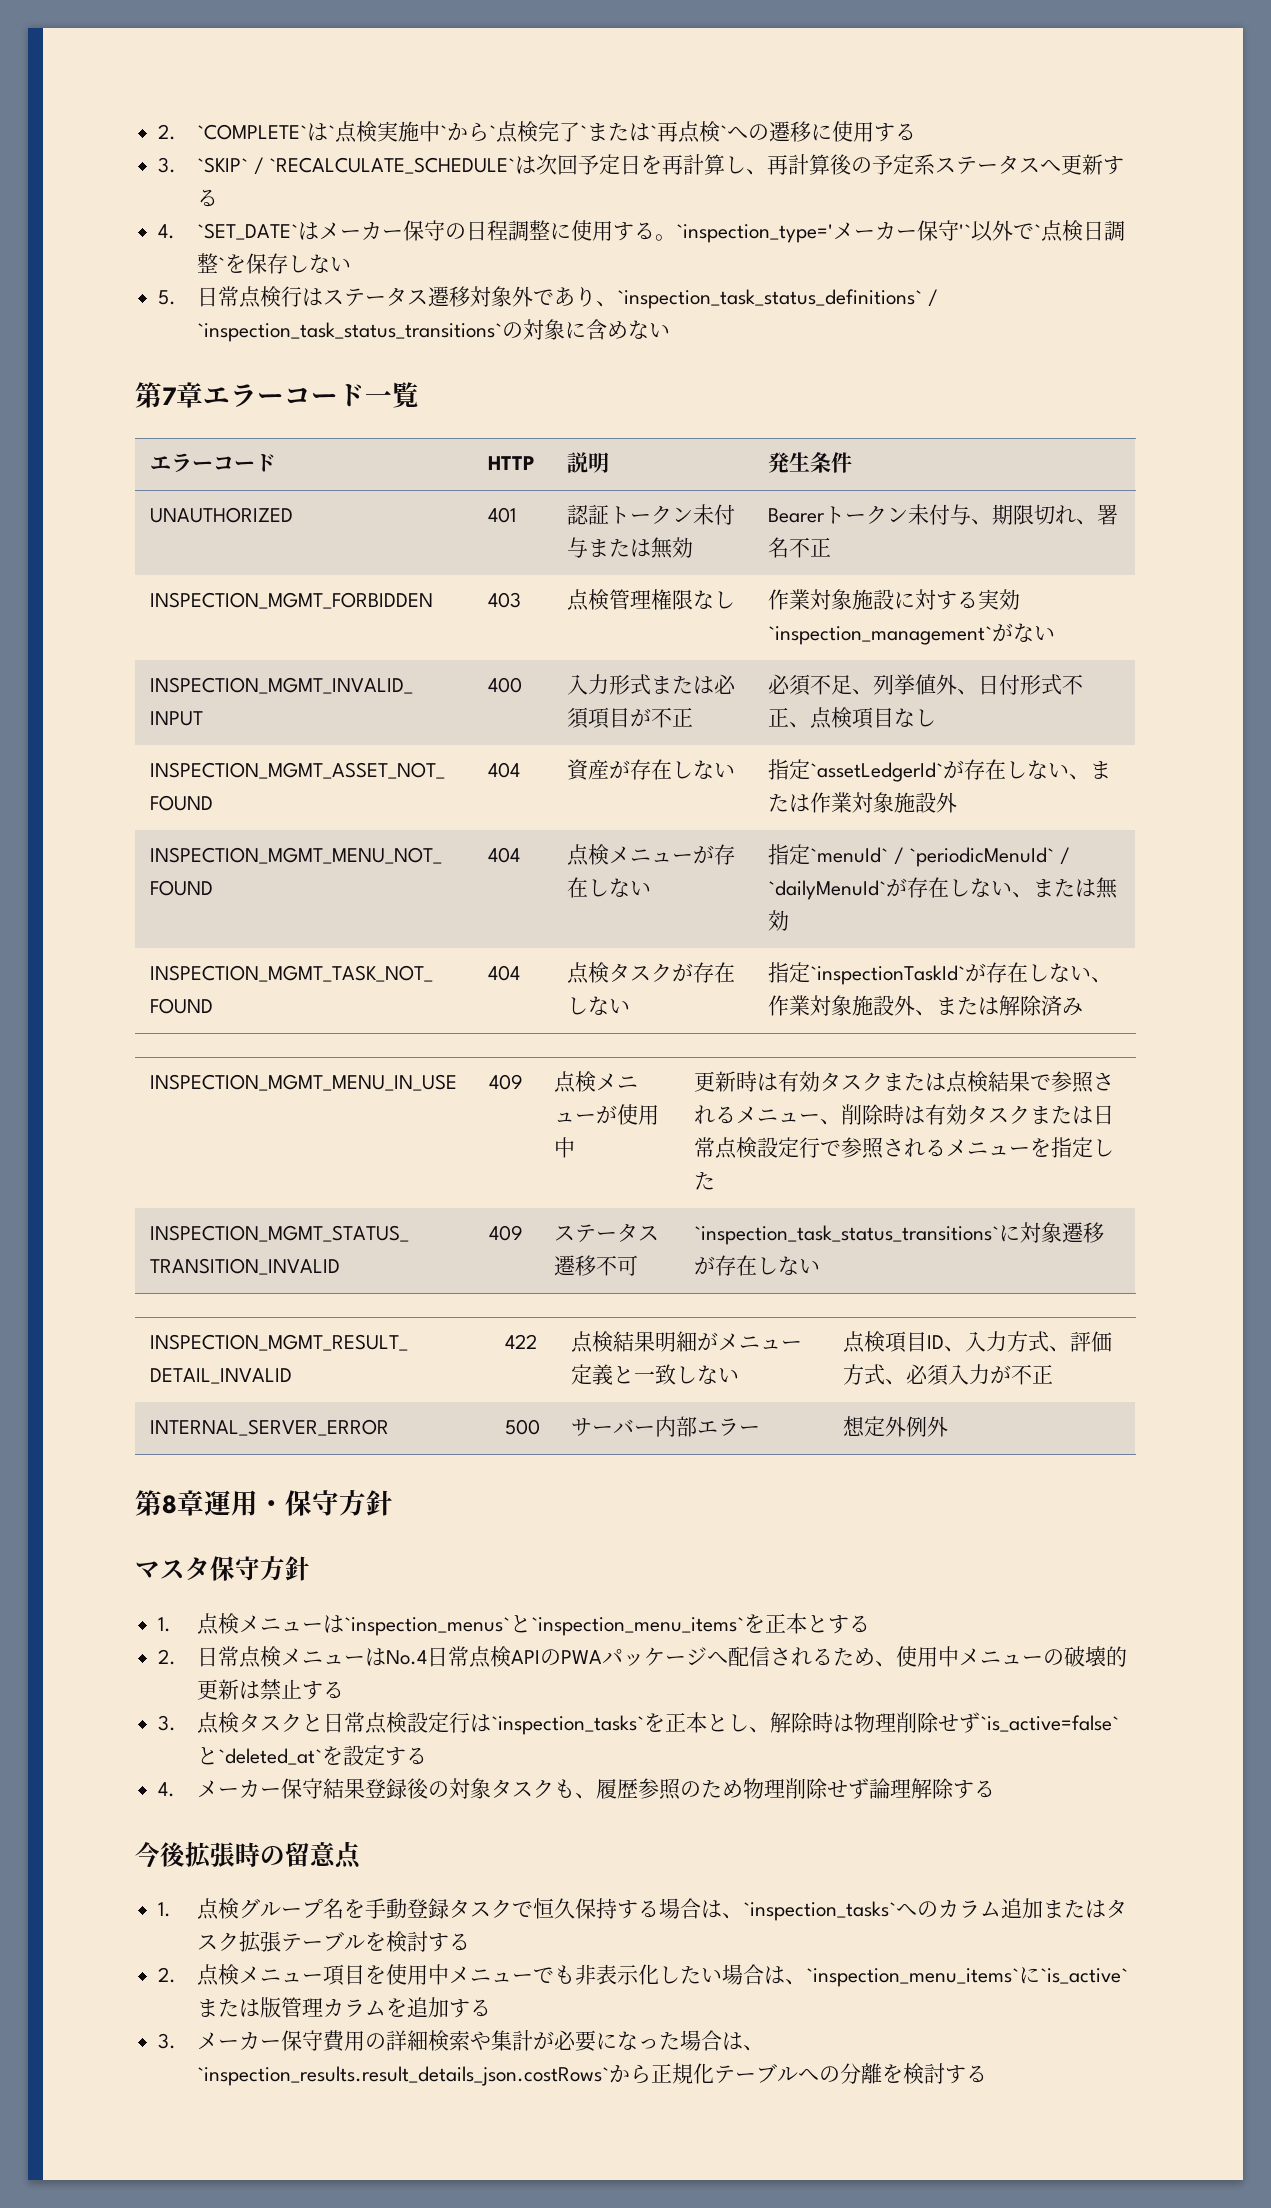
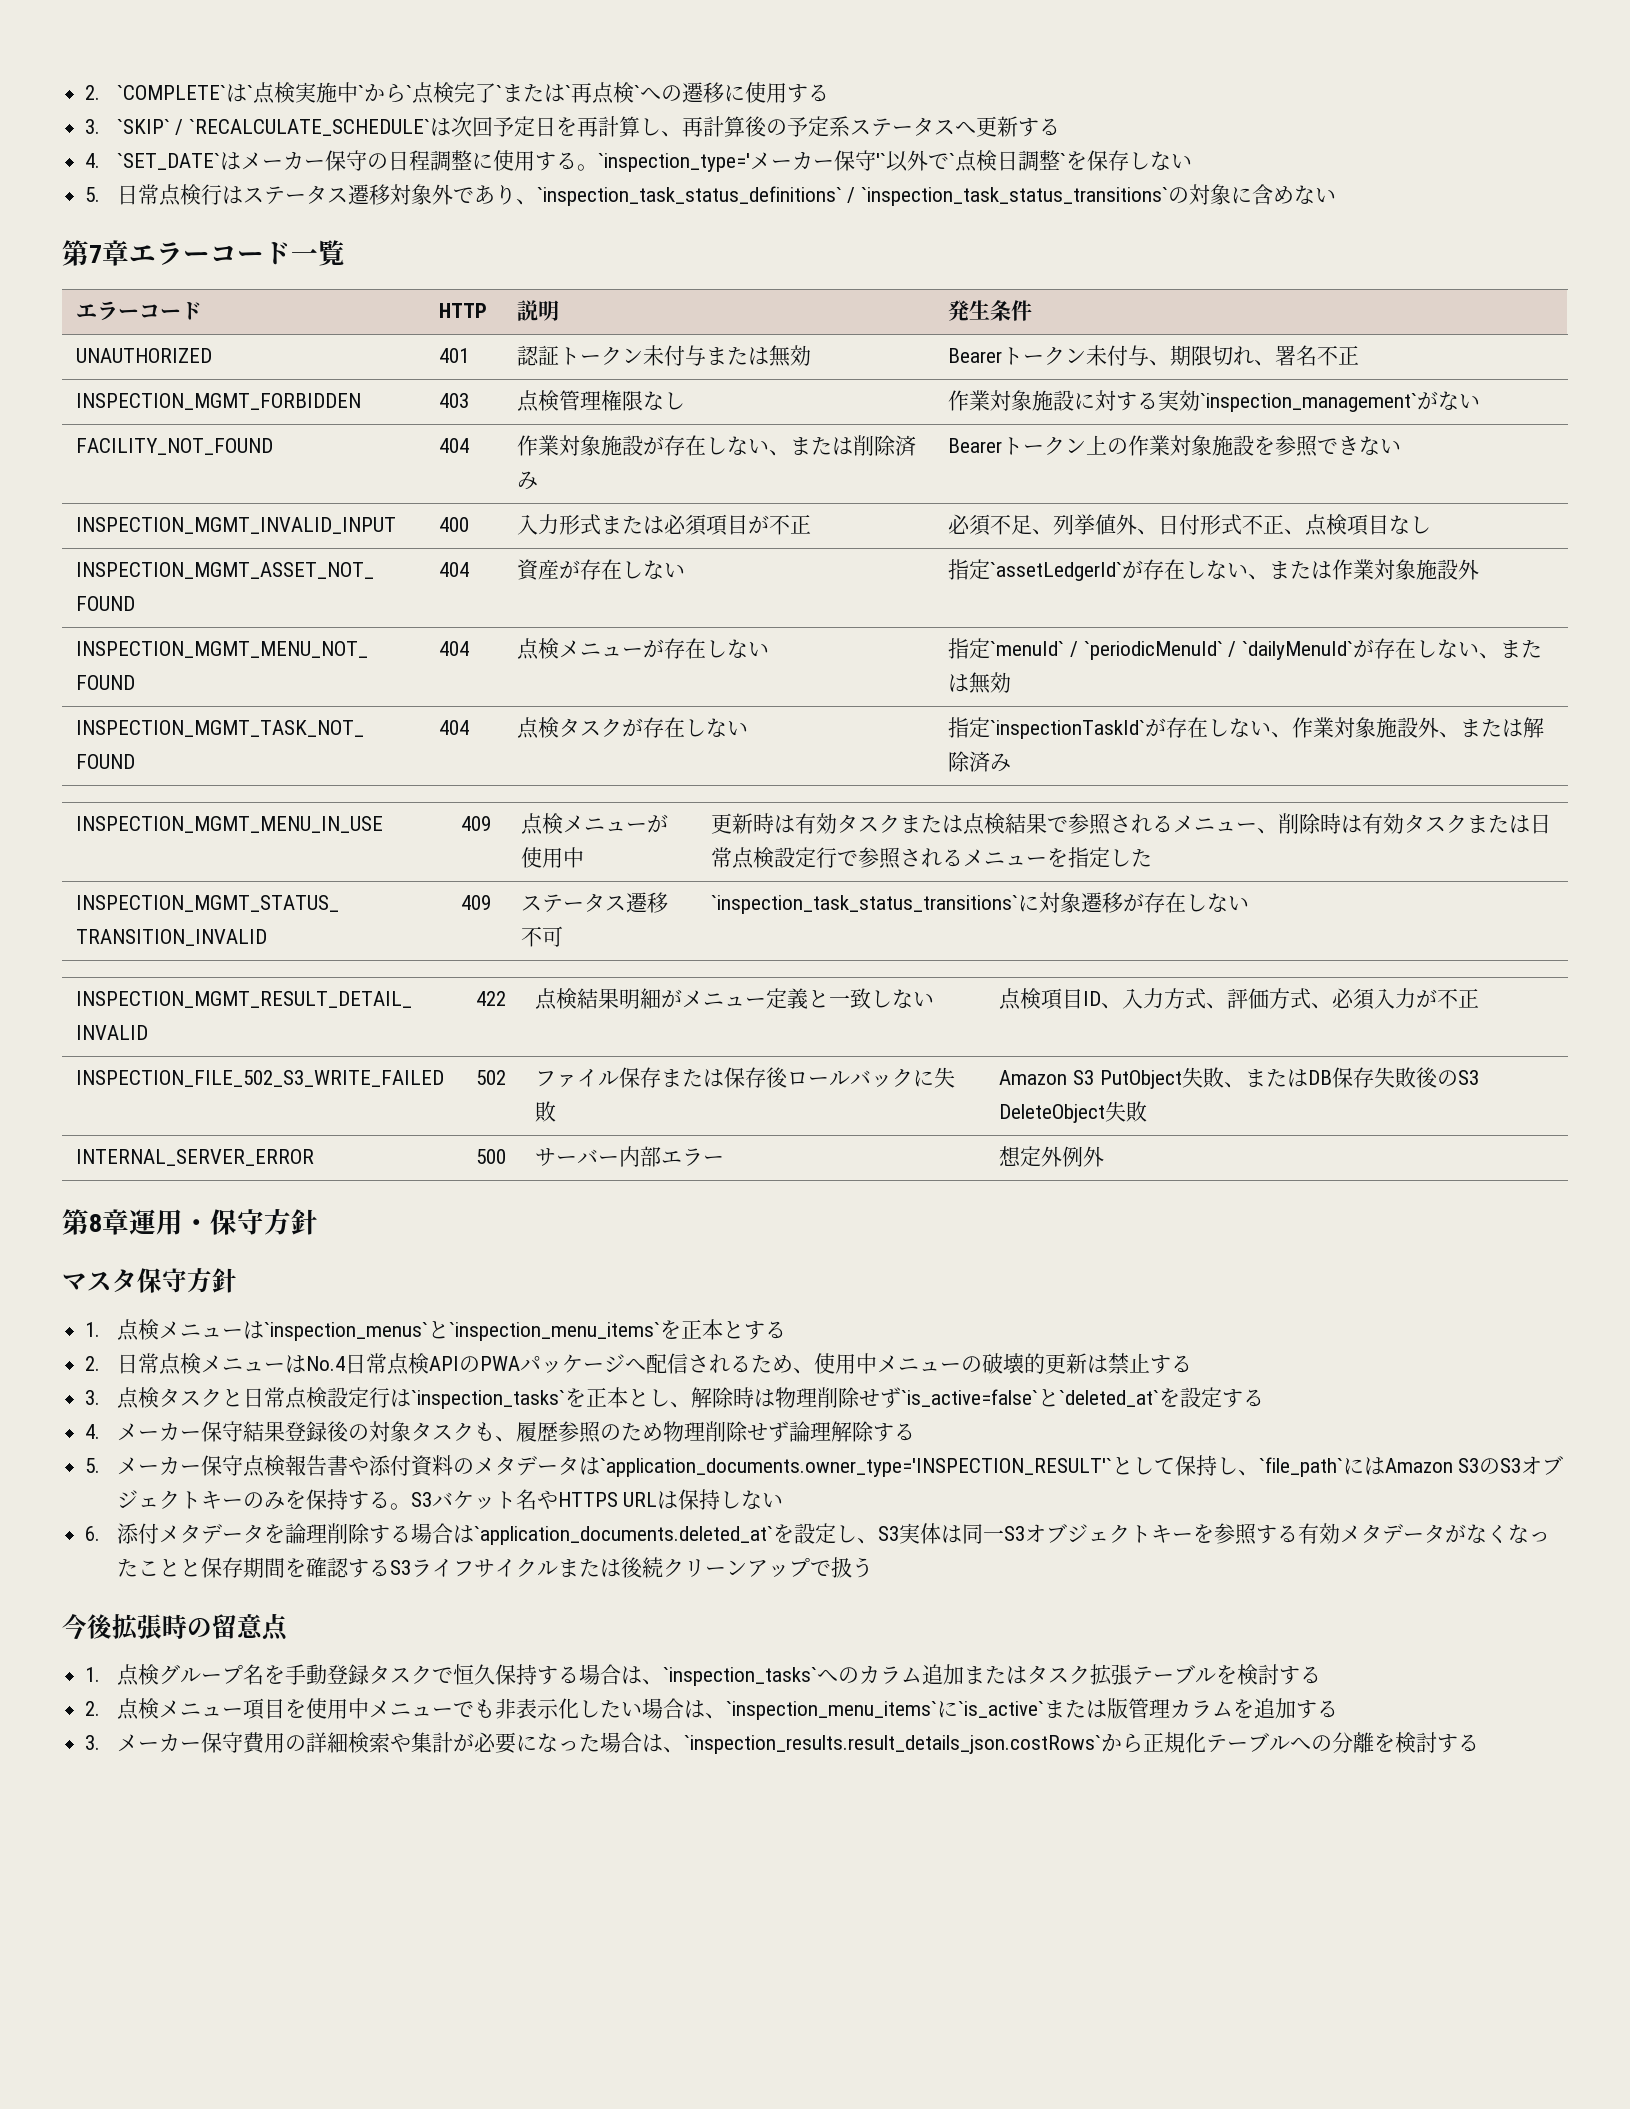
(1056, 633) none -> [76,438,274,455] [439,438,470,453] [517,435,917,456] [517,471,539,490] [948,435,1402,457] // FACILITY_NOT_FOUND | 404 | 作業対象施設が存在しない、または削除済み | Bearerトークン上の作業対象施設を参照できない
(1054, 1374) none -> [76,1070,445,1087] [476,1070,507,1085] [535,1067,956,1088] [535,1101,557,1122] [999,1067,1479,1089] [999,1101,1148,1123] // INSPECTION_FILE_502_S3_WRITE_FAILED | 502 | ファイル保存または保存後ロールバックに失敗 | Amazon S3 PutObject失敗、またはDB保存失敗後のS3 DeleteObject失敗
(996, 1789) none -> [85,1455,1564,1477] [116,1489,784,1510] [85,1523,1550,1545] [116,1557,873,1578] // 5.メーカー保守点検報告書や添付資料のメタデータは`application_documents.owner_type='INSPECTION_RESULT'`として保持し、`file_path`にはAmazon S3のS3オブジェクトキーのみを保持する。S3バケット名やHTTPS URLは保持しない // 6.添付メタデータを論理削除する場合は`application_documents.deleted_at`を設定し、S3実体は同一S3オブジェクトキーを参照する有効メタデータがなくなったことと保存期間を確認するS3ライフサイクルまたは後続クリーンアップで扱う

